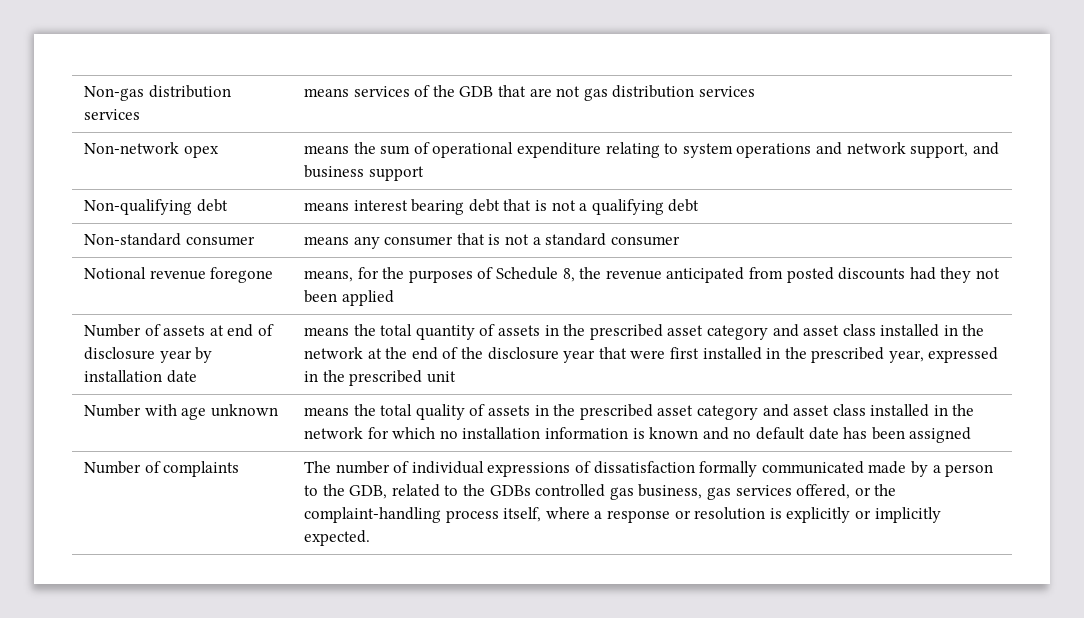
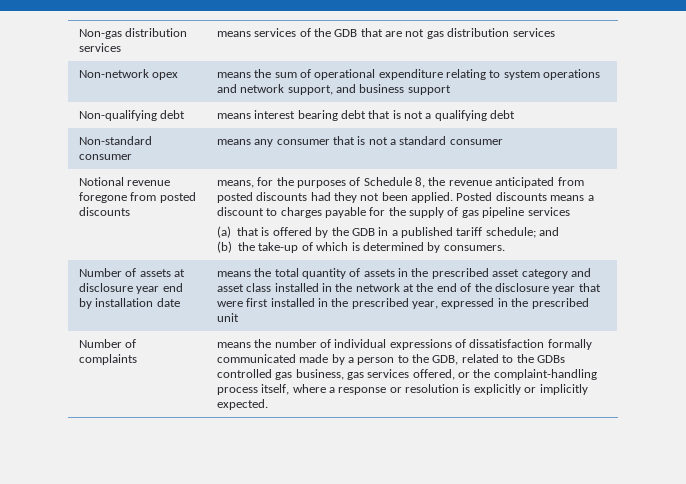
(274, 275) none -> [130,192,196,203] [78,207,130,216] from posted discounts
[341,290,394,306] applied -> [411,192,594,203] [216,207,570,218] [216,226,560,238] [216,241,505,253] applied. Posted discounts means a discount to charges payable for the supply of gas pipeline services // (a) that is offered by the GDB in a published tariff schedule; and // (b) the take-up of which is determined by consumers.
[227,324,274,337] [84,347,192,363] end of disclosure year -> [78,283,183,294] disclosure year end
[144,404,278,420] [304,404,975,420] [304,427,972,443] [84,461,240,477] [304,461,332,473] with age unknown | means the total quality of assets in the prescribed asset category and asset class installed in the network for which no installation information is known and no default date has been assigned // Number of complaints | The -> [125,339,137,348] [78,354,137,365] [216,339,272,348] of complaints | means the

